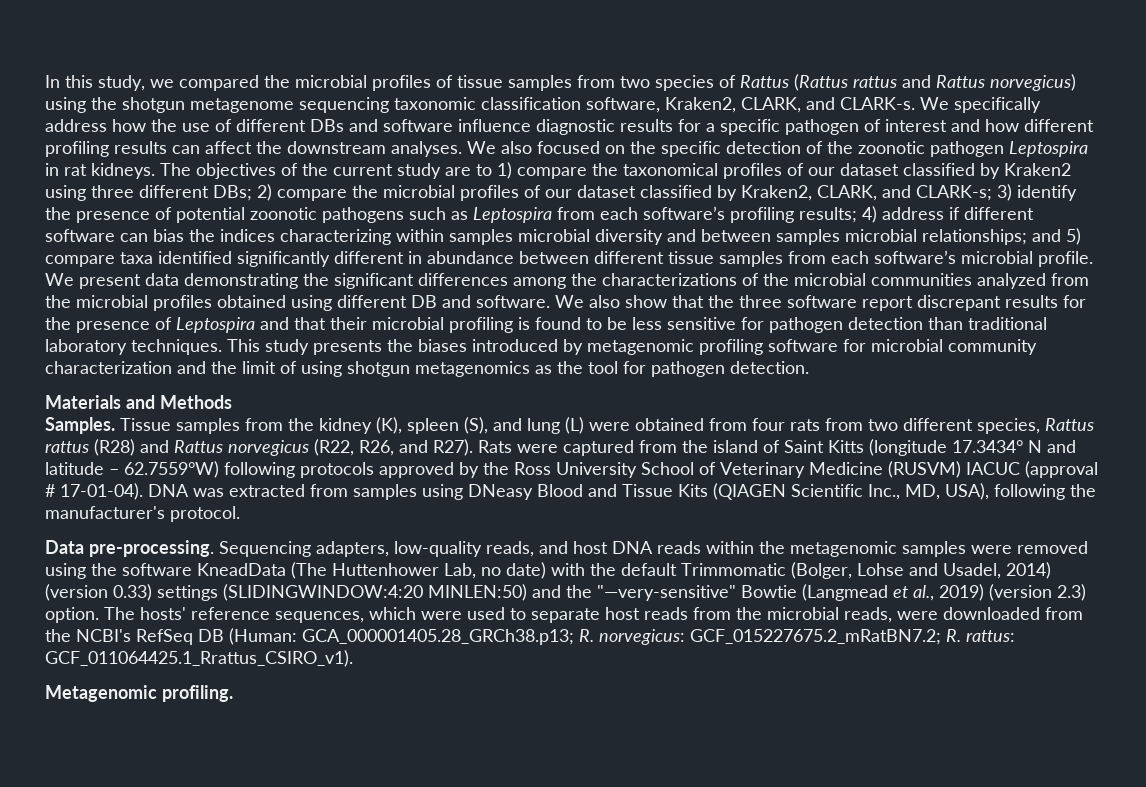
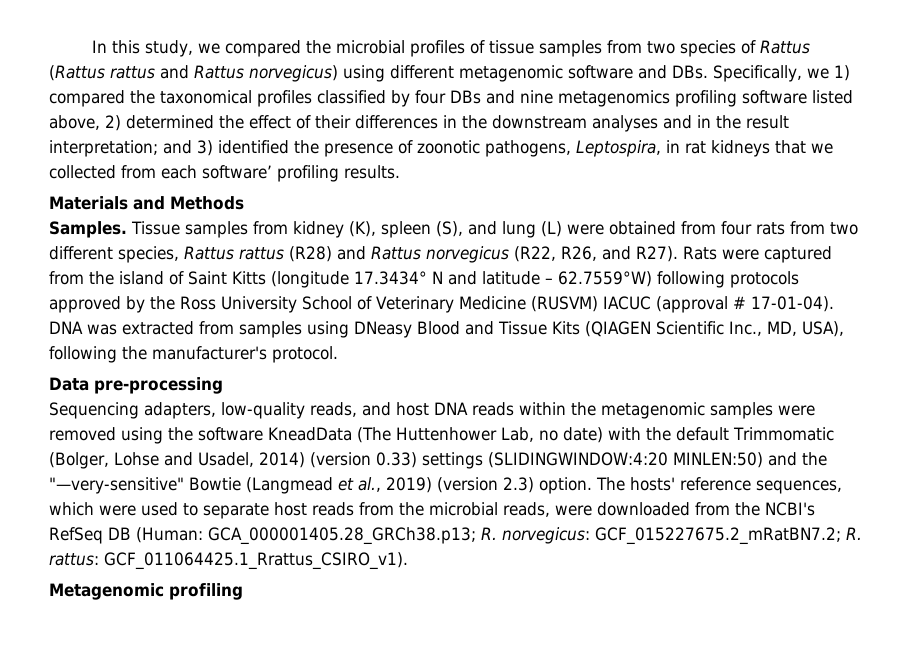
[91,97,1041,113] [45,119,1094,135] [45,141,1088,157] [45,162,1071,179] [45,184,1077,201] [45,206,1034,223] [45,228,1081,245] [45,250,1093,267] [45,273,1089,289] [45,295,1086,311] [45,317,1047,333] [45,339,1037,355] [45,361,809,377] the shotgun metagenome sequencing taxonomic classification software, Kraken2, CLARK, and CLARK-s. We specifically address how the use of different DBs and software influence diagnostic results for a specific pathogen of interest and how different profiling results can affect the downstream analyses. We also focused on the specific detection of the zoonotic pathogen Leptospira in rat kidneys. The objectives of the current study are to 1) compare the taxonomical profiles of our dataset classified by Kraken2 using three different DBs; 2) compare the microbial profiles of our dataset classified by Kraken2, CLARK, and CLARK-s; 3) identify the presence of potential zoonotic pathogens such as Leptospira from each software’s profiling results; 4) address if different software can bias the indices characterizing within samples microbial diversity and between samples microbial relationships; and 5) compare taxa identified significantly different in abundance between different tissue samples from each software’s microbial profile. We present data demonstrating the significant differences among the characterizations of the microbial communities analyzed from the microbial profiles obtained using different DB and software. We also show that the three software report discrepant results for the presence of Leptospira and that their microbial profiling is found to be less sensitive for pathogen detection than traditional laboratory techniques. This study presents the biases introduced by metagenomic profiling software for microbial community characterization and the limit of using shotgun metagenomics as the tool for pathogen detection. -> [390,65,850,82] [49,90,853,107] [49,115,789,132] [49,140,833,157] [49,165,400,182] different metagenomic software and DBs. Specifically, we 1) compared the taxonomical profiles classified by four DBs and nine metagenomics profiling software listed above, 2) determined the effect of their differences in the downstream analyses and in the result interpretation; and 3) identified the presence of zoonotic pathogens, Leptospira, in rat kidneys that we collected from each software’ profiling results.
[288,418,314,431] the -> (288, 228) none
[89,540,214,557] pre-processing. -> [94,377,223,394] pre-processing //
[162,685,233,702] profiling. -> [169,583,243,600] profiling

